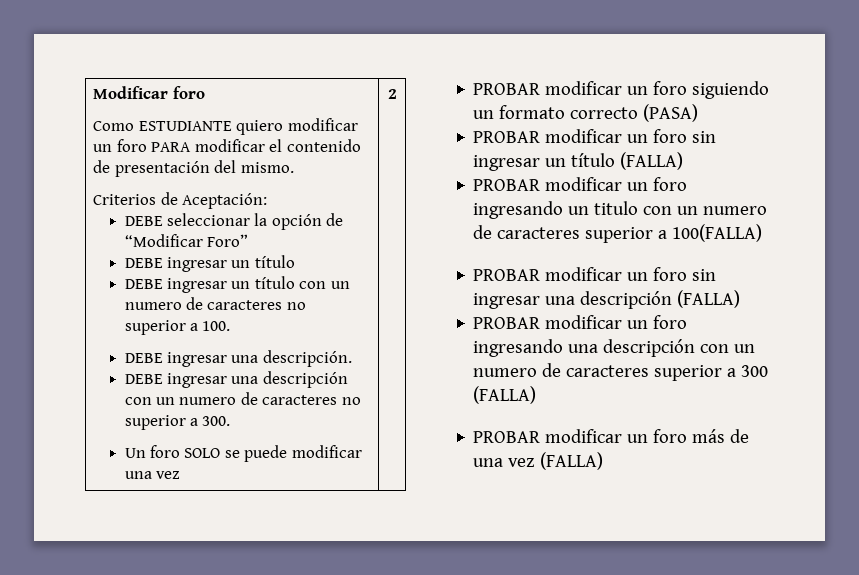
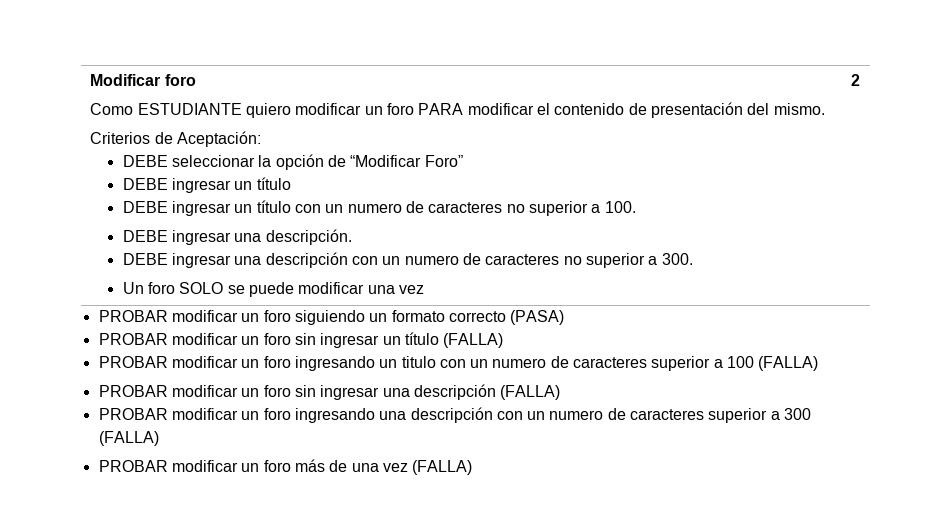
[672,224,763,242] 100(FALLA) -> [727,356,819,371] 100 (FALLA)

